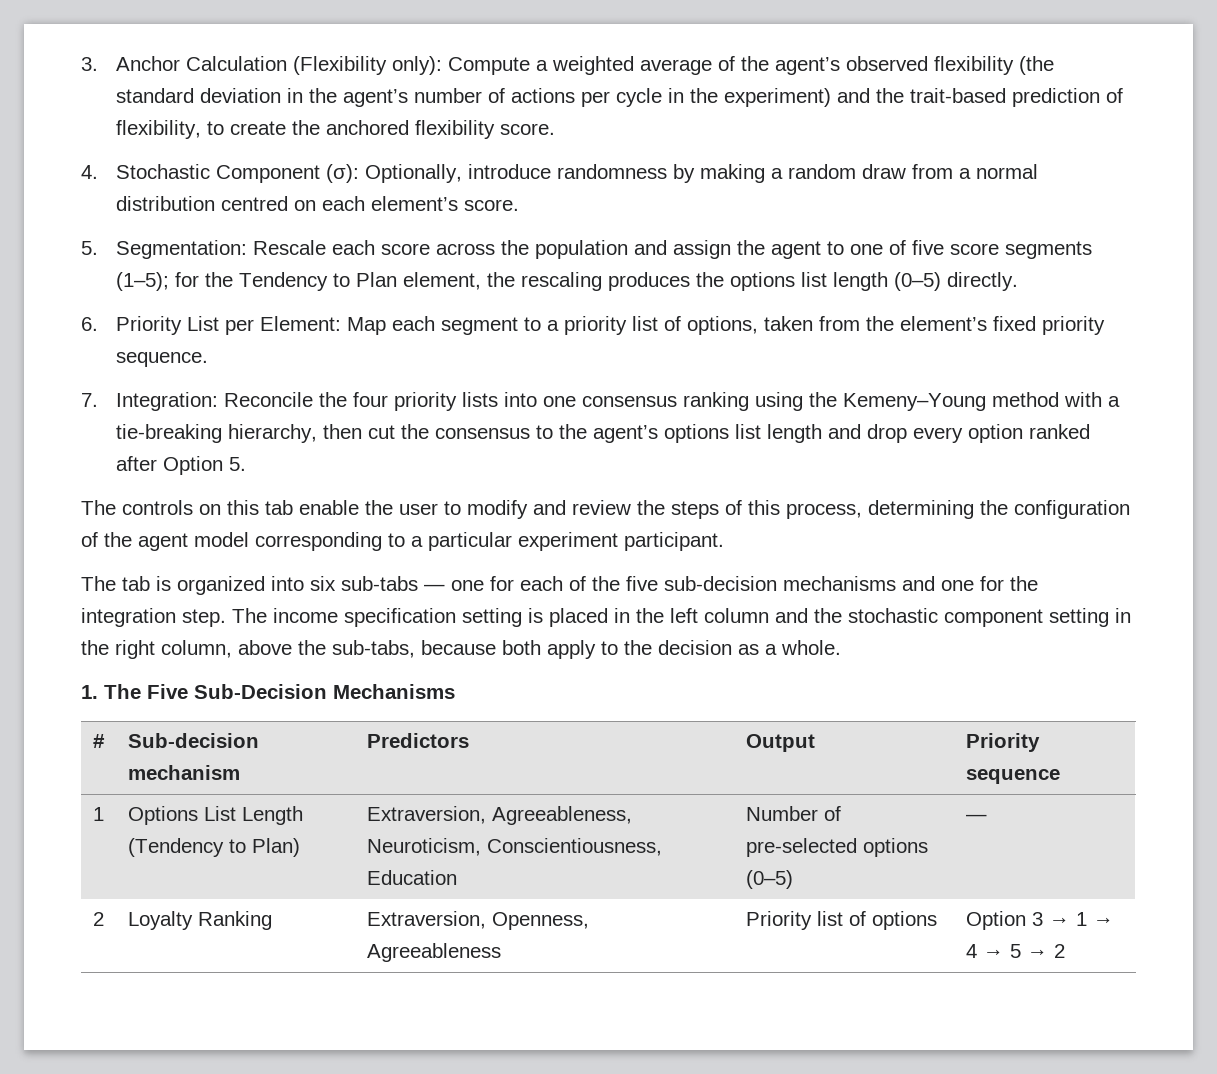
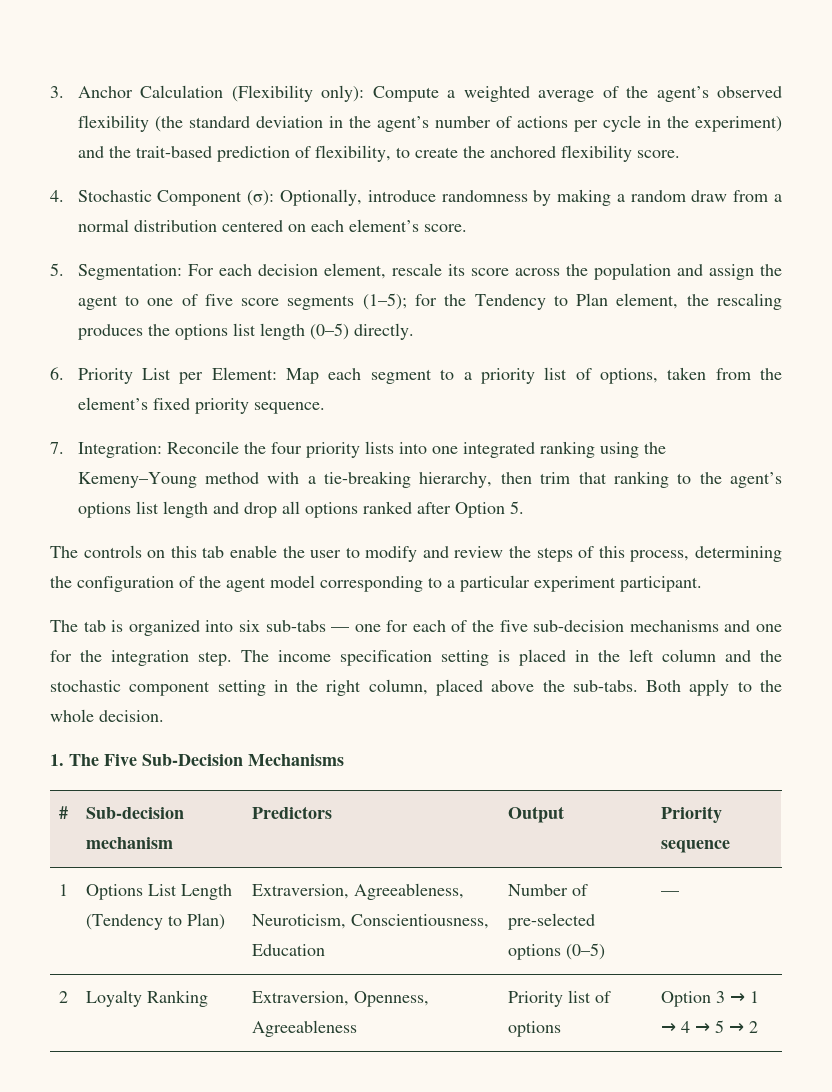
[221,196,289,211] centred -> [221,220,283,232] centered
[253,240,376,255] Rescale each -> [187,263,465,279] For each decision element, rescale its
[582,396,678,407] consensus -> [462,442,535,458] integrated
[368,424,531,439] cut the consensus -> [540,471,669,488] trim that ranking
[913,424,1024,443] every option -> [281,501,358,518] all options
(232, 649) none -> [435,679,483,696] placed
[332,640,841,659] sub-tabs, because both apply to the decision as a whole. -> [572,679,783,696] [50,709,164,722] sub-tabs. Both apply to the whole decision.

